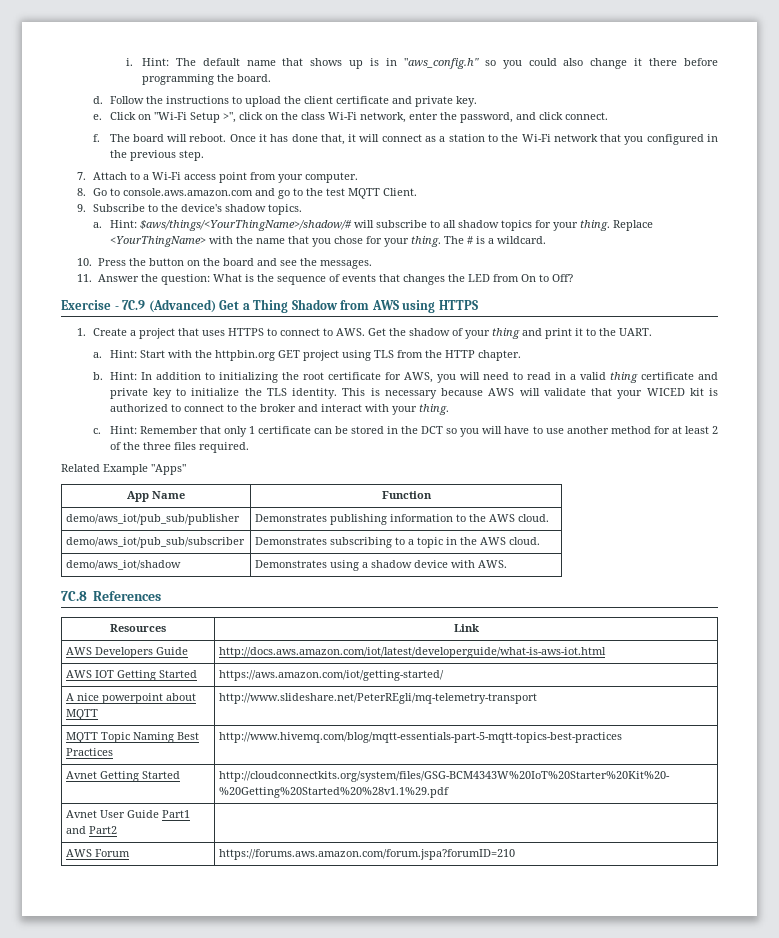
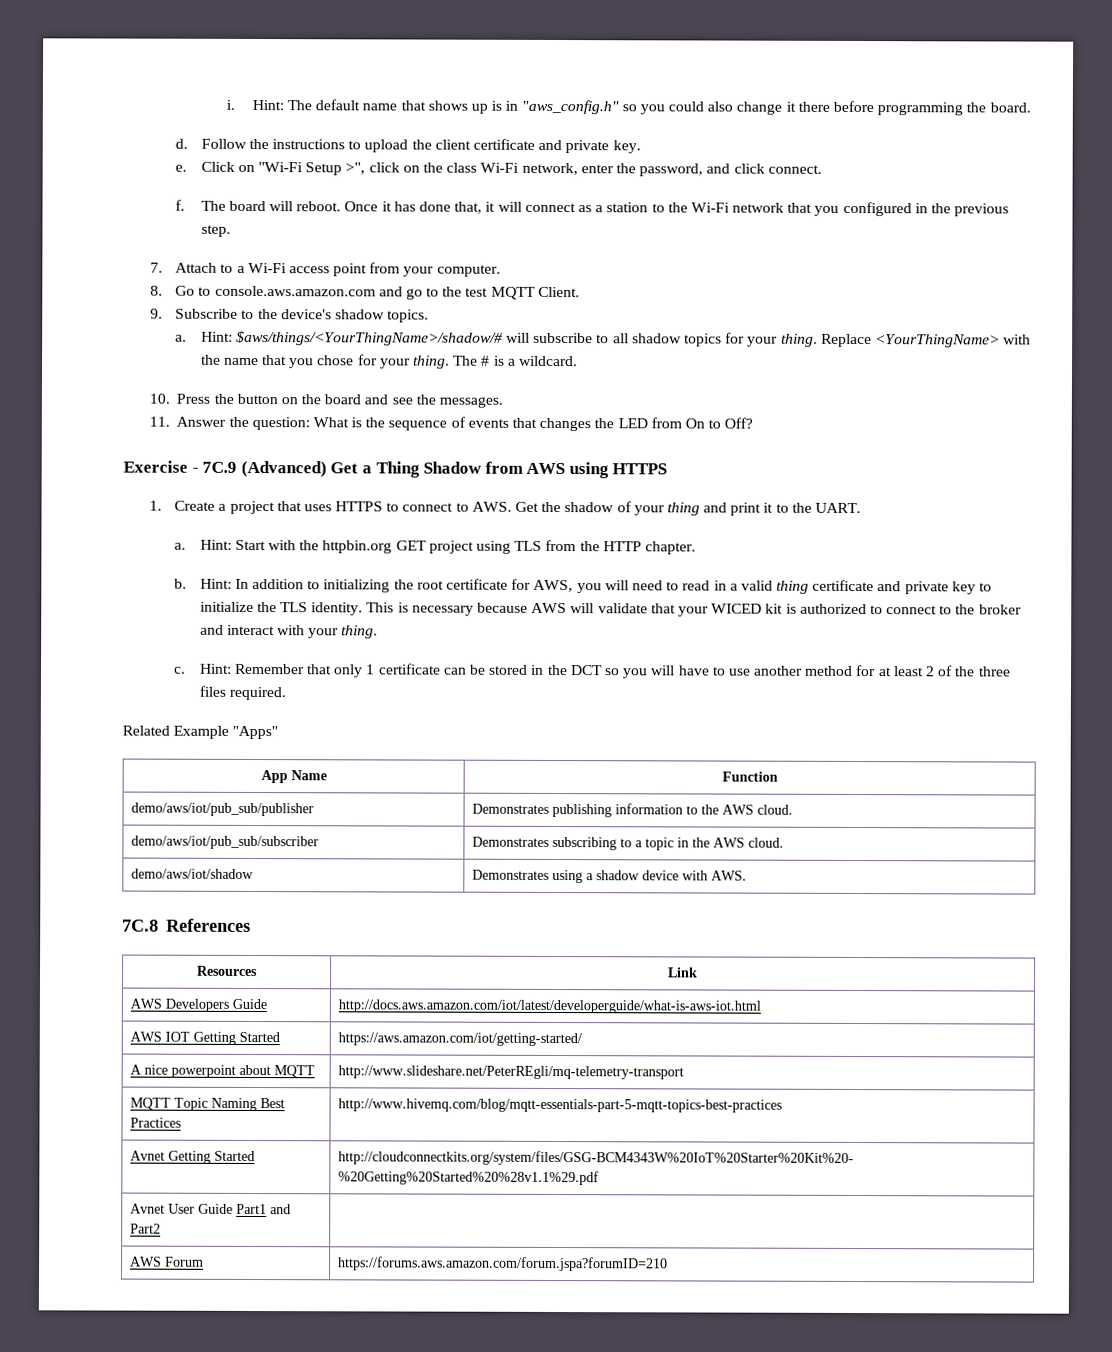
[66,514,241,525] demo/aws_iot/pub_sub/publisher -> [131,802,315,817] demo/aws/iot/pub_sub/publisher
[66,537,246,548] demo/aws_iot/pub_sub/subscriber -> [131,835,320,850] demo/aws/iot/pub_sub/subscriber
[66,560,182,570] demo/aws_iot/shadow -> [131,868,255,880] demo/aws/iot/shadow

